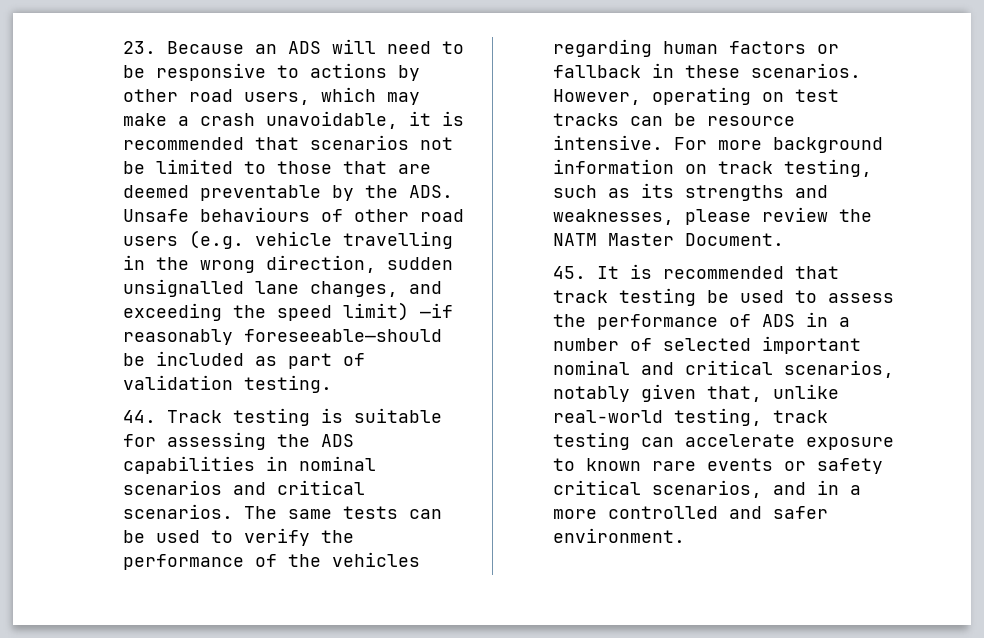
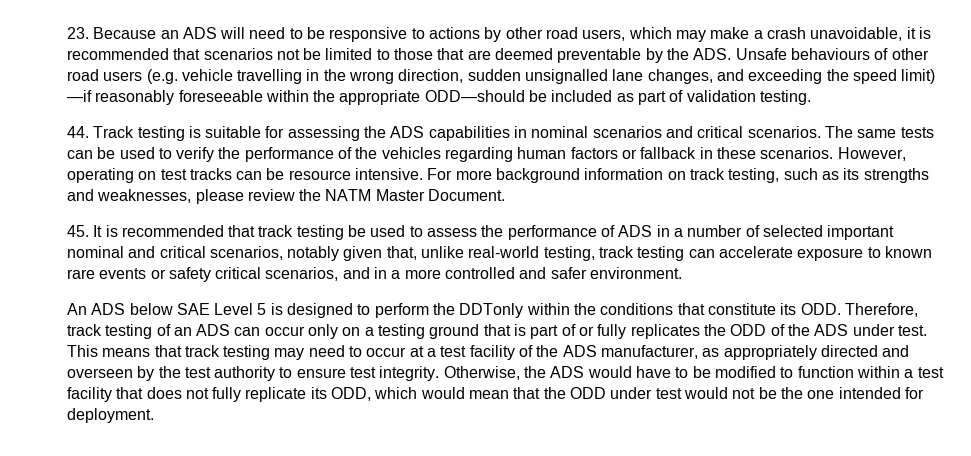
[243,329,442,342] foreseeable—should -> [178,90,525,105] foreseeable within the appropriate ODD—should
(685, 535) none -> [66,303,918,318] [66,324,927,339] [66,345,910,360] [66,366,944,381] [66,387,924,402] [66,408,154,423] // An ADS below SAE Level 5 is designed to perform the DDTonly within the conditions that constitute its ODD. Therefore, track testing of an ADS can occur only on a testing ground that is part of or fully replicates the ODD of the ADS under test. This means that track testing may need to occur at a test facility of the ADS manufacturer, as appropriately directed and overseen by the test authority to ensure test integrity. Otherwise, the ADS would have to be modified to function within a test facility that does not fully replicate its ODD, which would mean that the ODD under test would not be the one intended for deployment.

